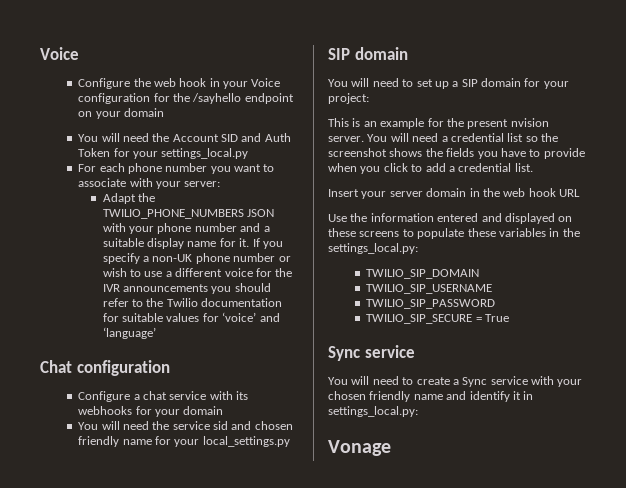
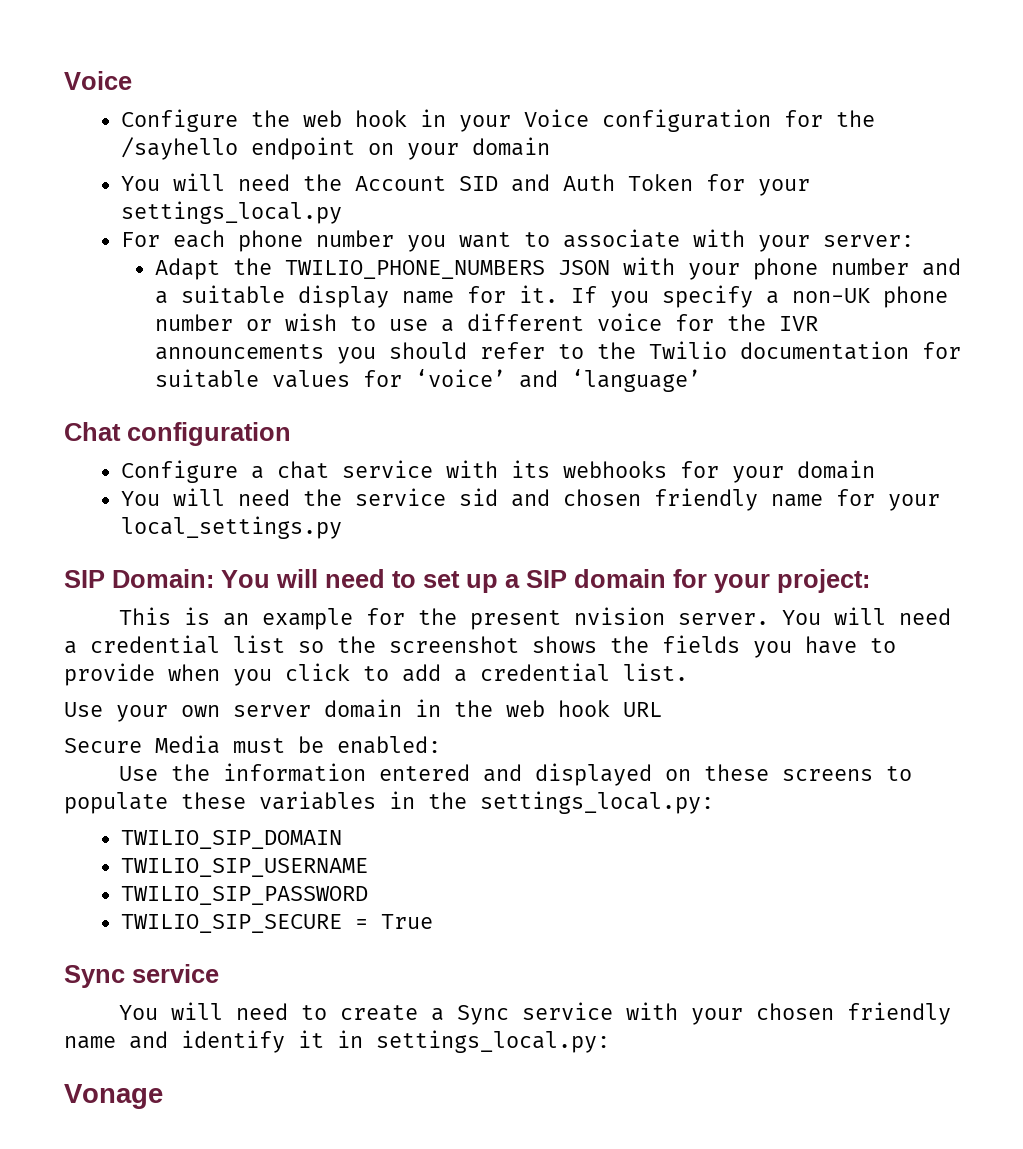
[354,47,408,60] domain // -> [112,569,214,588] Domain:
[328,189,387,199] Insert your -> [64,702,220,722] Use your own
(580, 193) none -> [64,735,441,754] // Secure Media must be enabled:

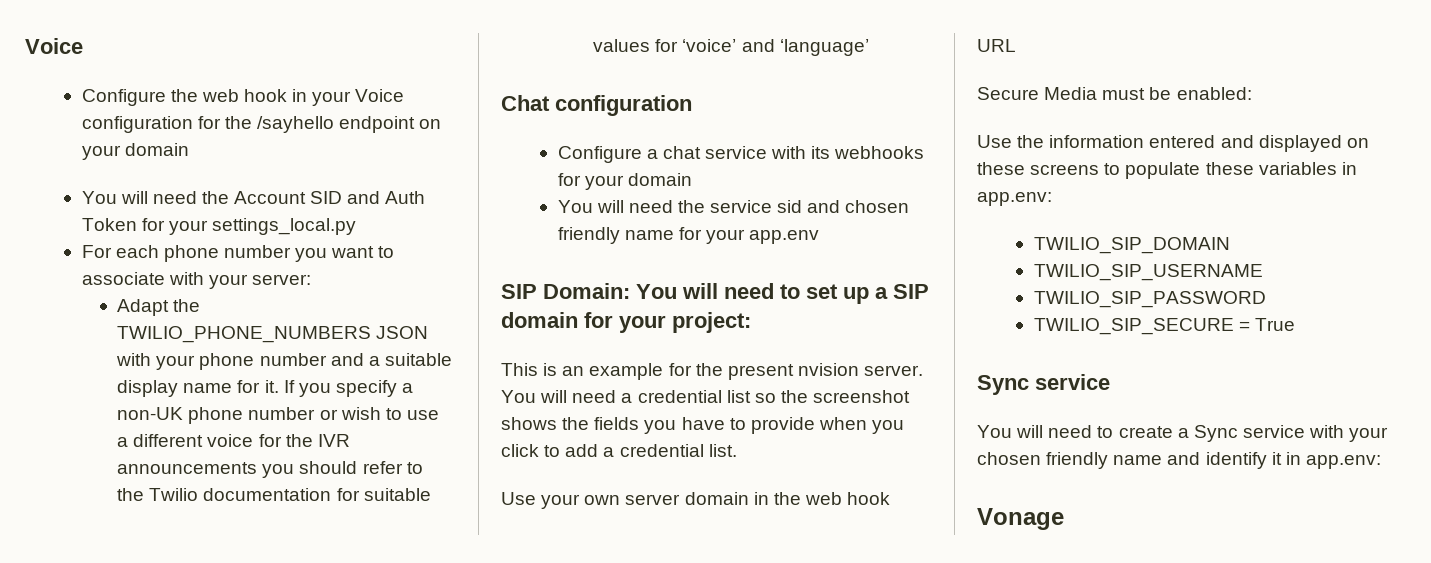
[121,516,343,539] local_settings.py -> [749,230,820,244] app.env
[428,791,714,814] the settings_local.py: -> [977,192,1052,206] app.env:
[376,1030,610,1053] settings_local.py: -> [1305,455,1381,469] app.env:

